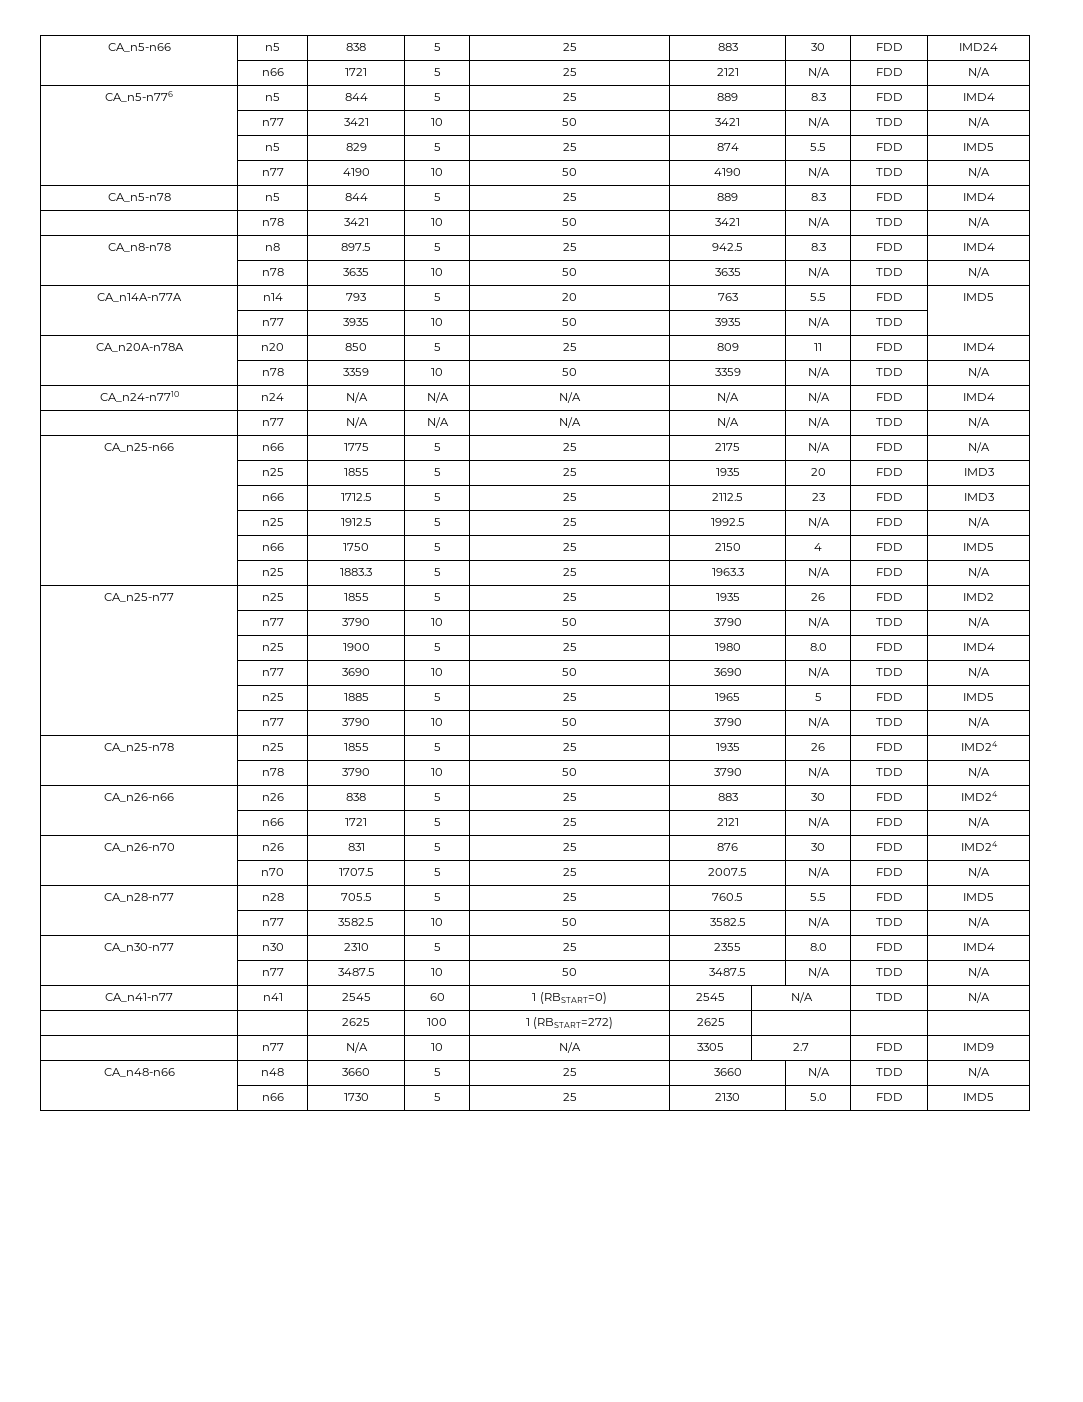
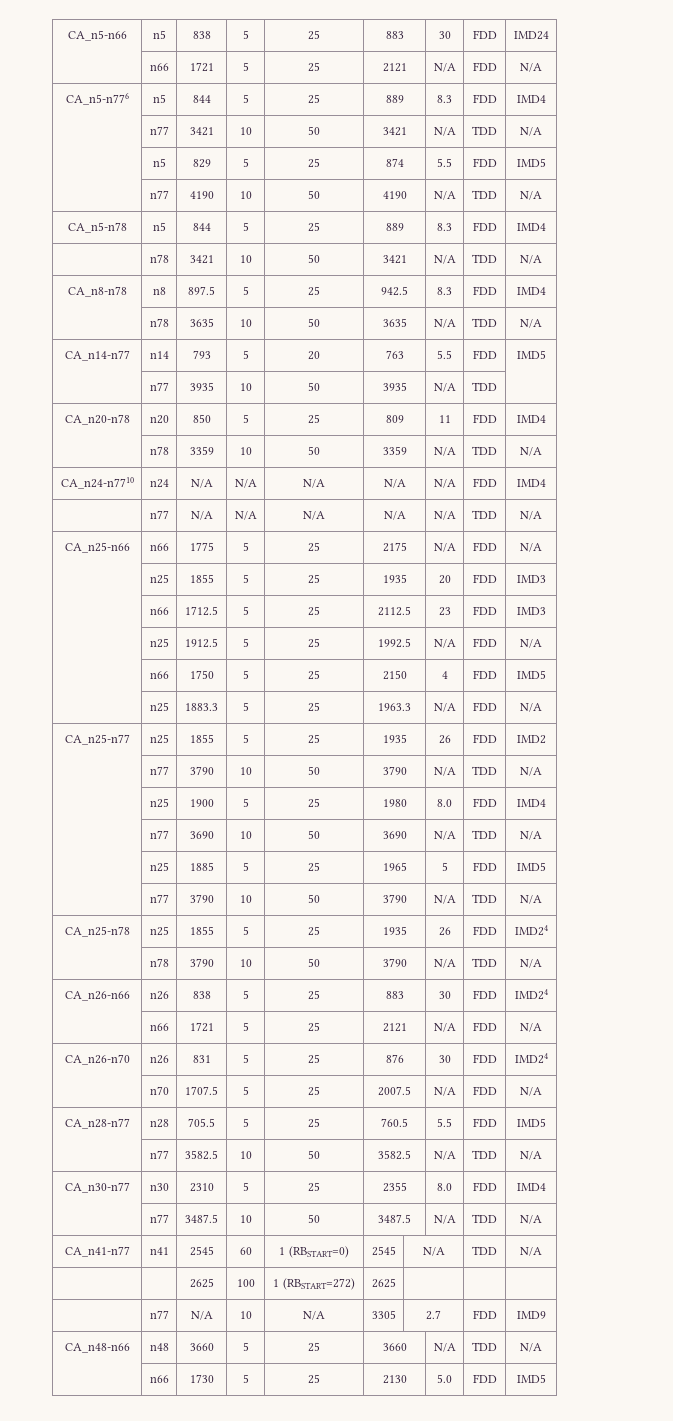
[97,293,182,302] CA_n14A-n77A -> [64,350,130,361] CA_n14-n77
[95,343,184,352] CA_n20A-n78A -> [64,414,130,425] CA_n20-n78

